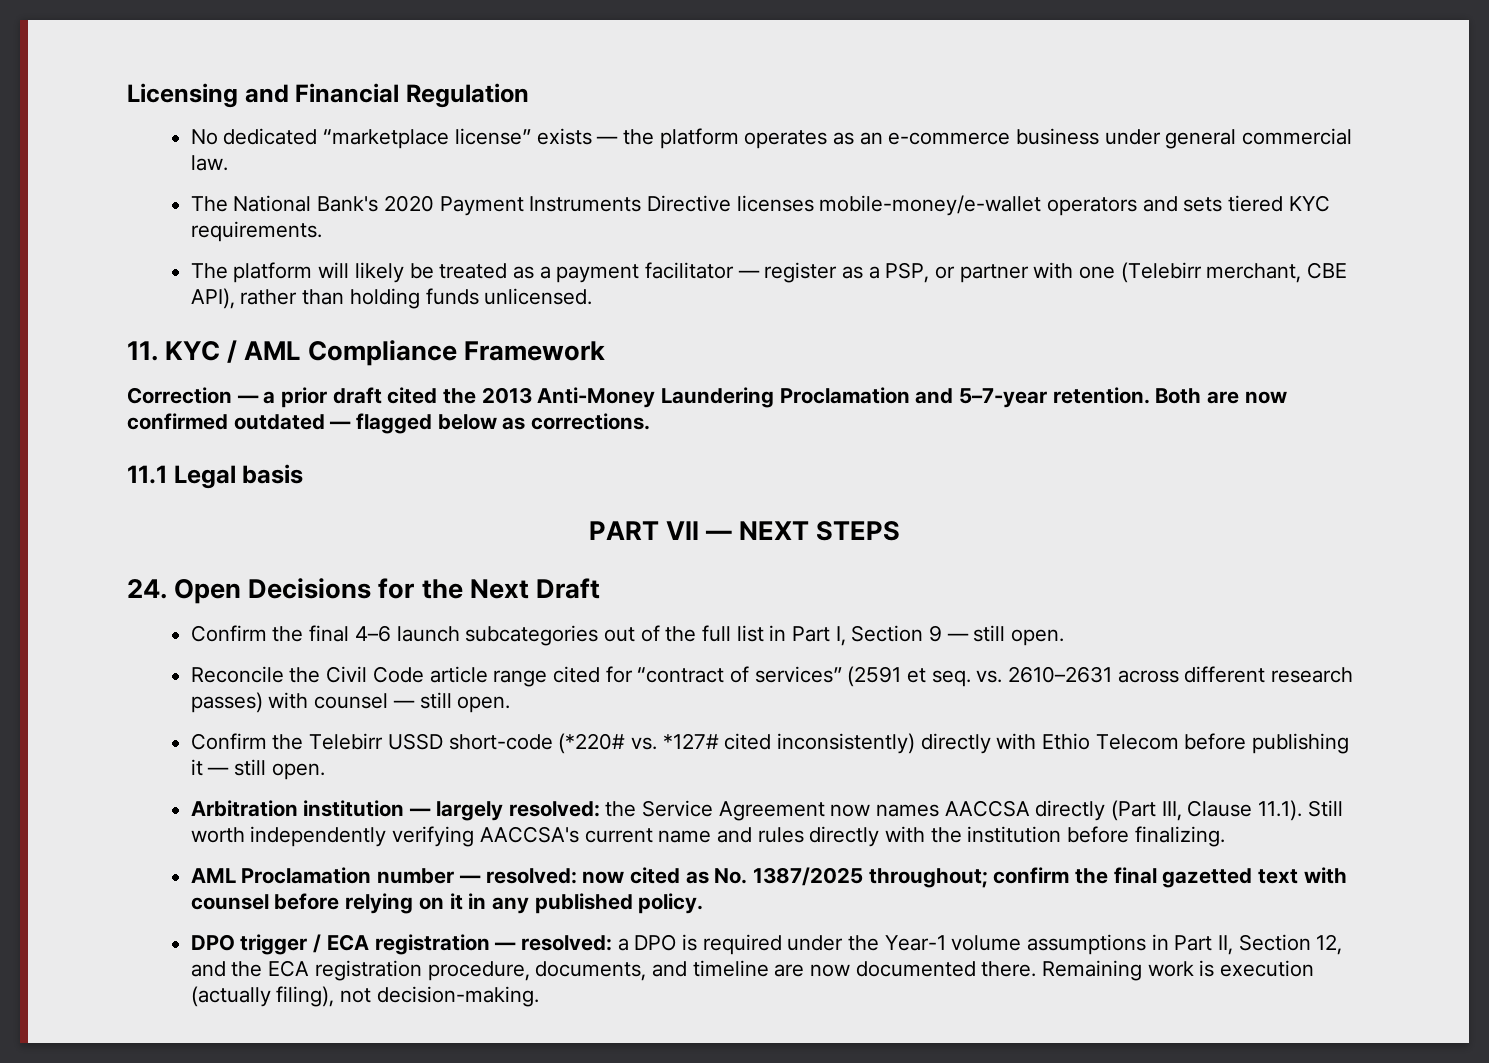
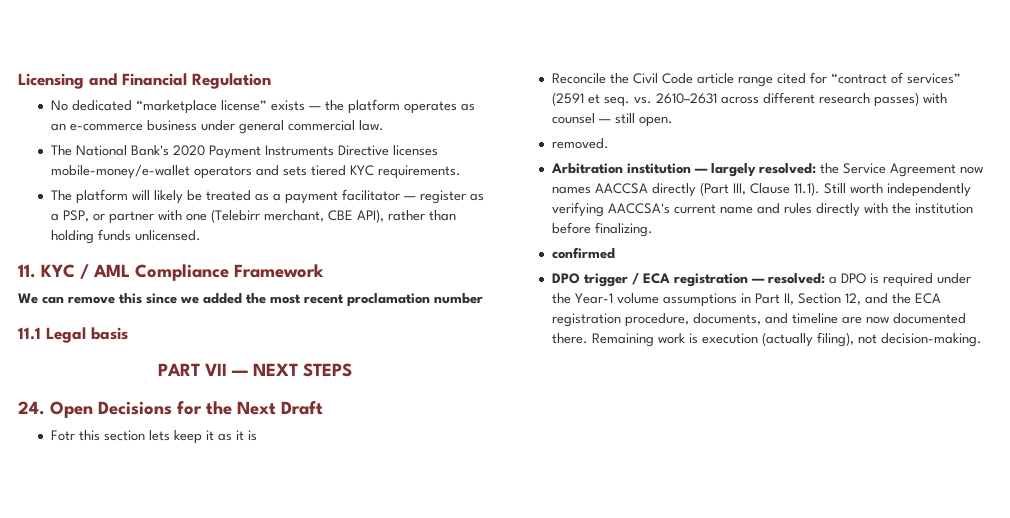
[127,387,1287,408] [127,413,651,434] Correction — a prior draft cited the 2013 Anti-Money Laundering Proclamation and 5–7-year retention. Both are now confirmed outdated — flagged below as corrections. -> [18,293,483,307] We can remove this since we added the most recent proclamation number
[190,625,1064,646] Confirm the final 4–6 launch subcategories out of the full list in Part I, Section 9 — still open. -> [51,430,258,444] Fotr this section lets keep it as it is
[190,733,1349,754] [190,759,325,780] Confirm the Telebirr USSD short-code (*220# vs. *127# cited inconsistently) directly with Ethio Telecom before publishing it — still open. -> [552,138,610,149] removed.
[190,867,1347,888] [190,893,704,914] AML Proclamation number — resolved: now cited as No. 1387/2025 throughout; confirm the final gazetted text with counsel before relying on it in any published policy. -> [552,247,616,259] confirmed

